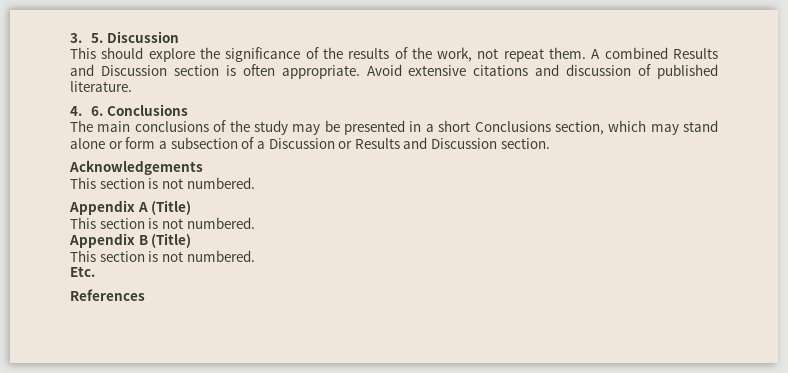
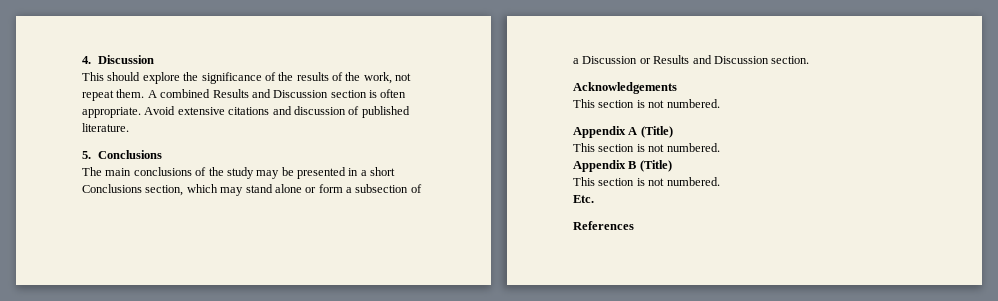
[70,33,104,43] 3. 5. -> [82,56,91,64] 4.
[70,106,104,116] 4. 6. -> [82,151,91,159] 5.

